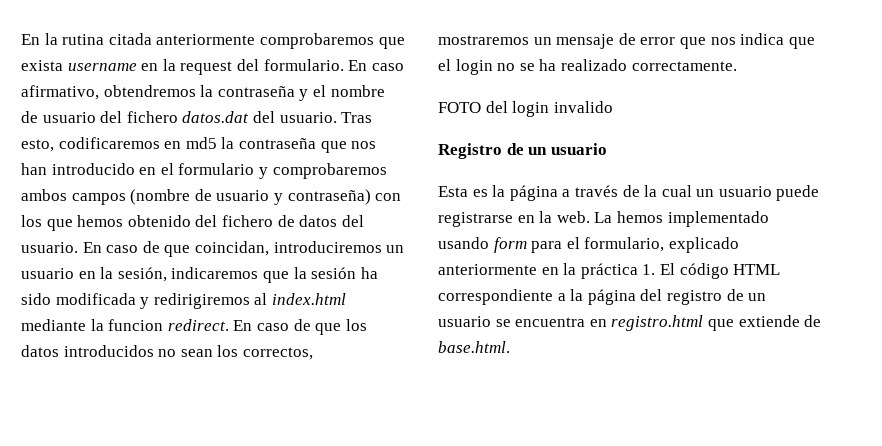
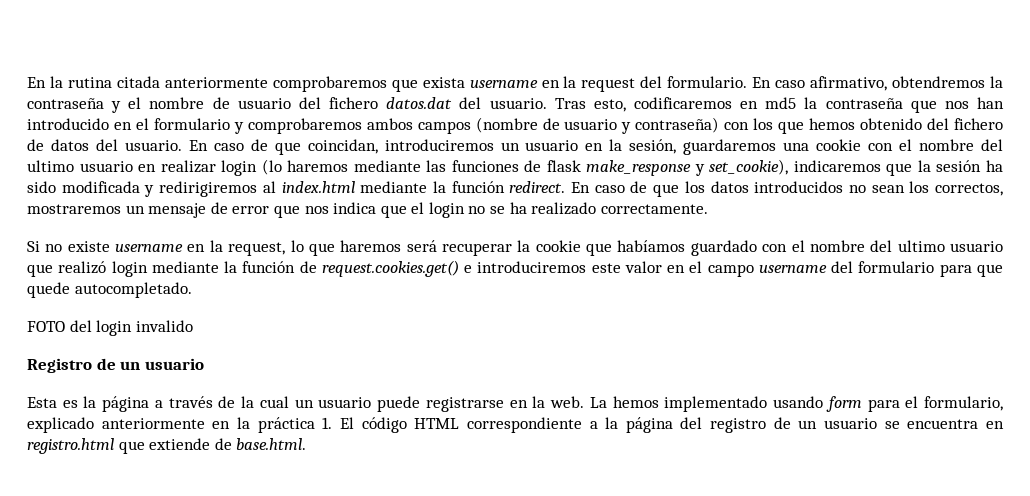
(167, 274) none -> [683,139,1004,155] [27,159,789,176] guardaremos una cookie con el nombre del ultimo usuario en realizar login (lo haremos mediante las funciones de flask make_response y set_cookie),
[108,319,164,331] funcion -> [451,181,505,193] función
(737, 66) none -> [27,240,1004,256] [27,260,1004,277] [27,282,192,298] // Si no existe username en la request, lo que haremos será recuperar la cookie que habíamos guardado con el nombre del ultimo usuario que realizó login mediante la función de request.cookies.get() e introduciremos este valor en el campo username del formulario para que quede autocompletado.

